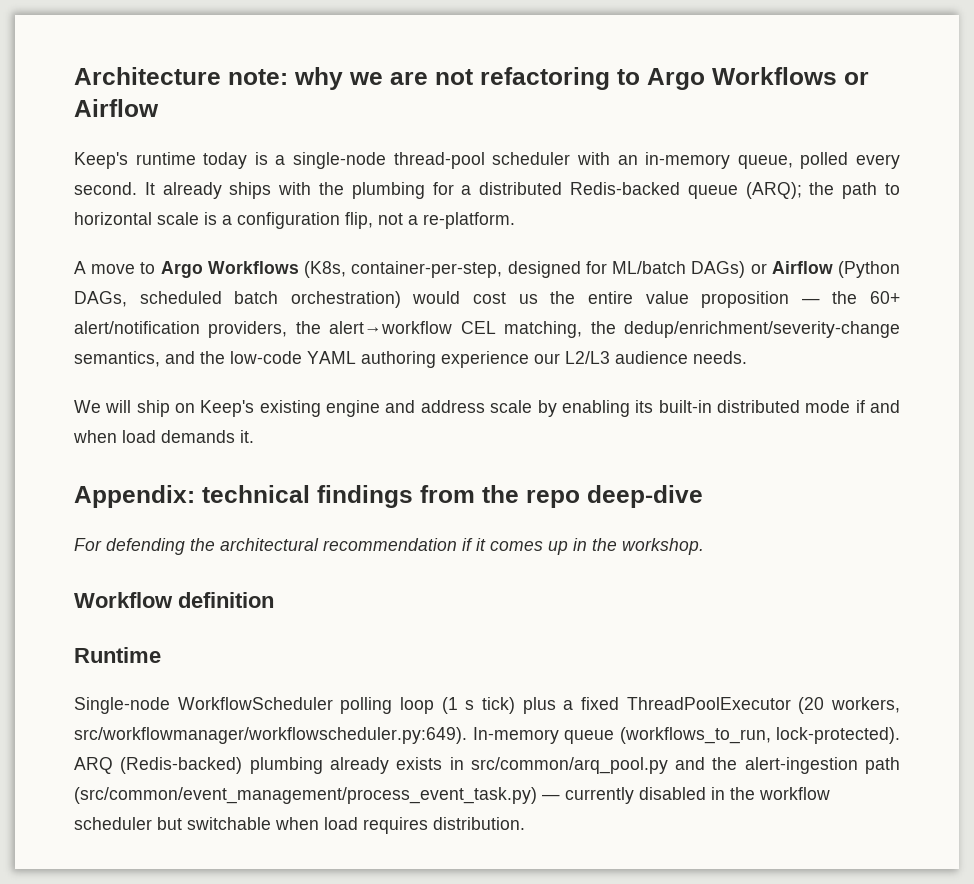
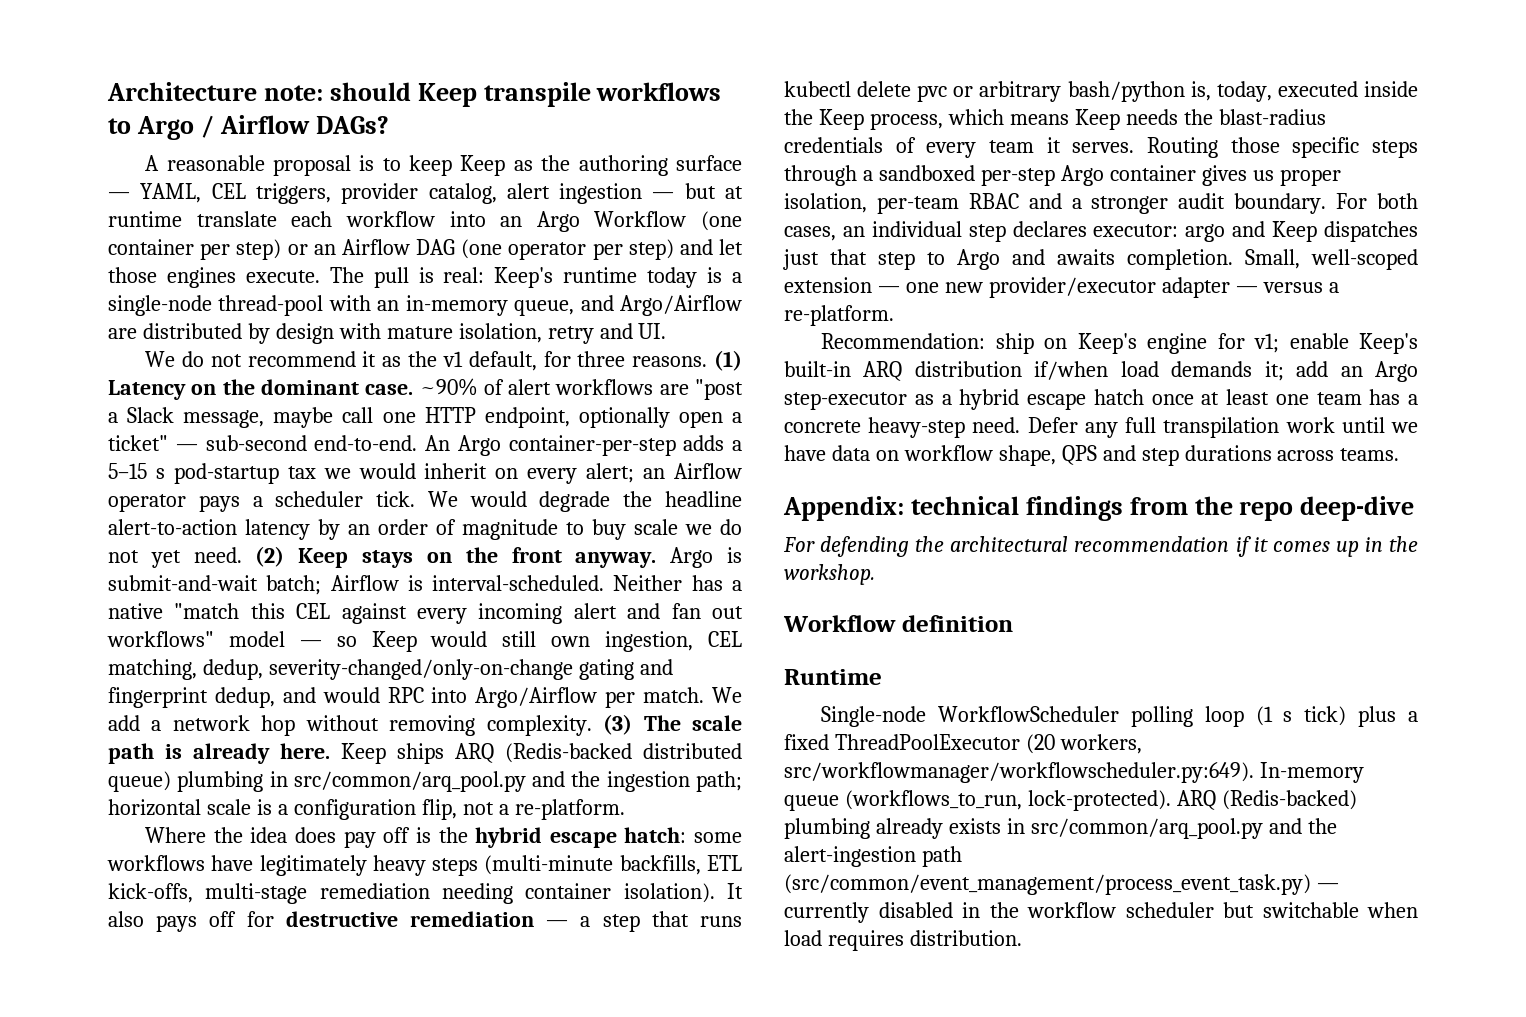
[294,67,869,90] [74,99,159,117] why we are not refactoring to Argo Workflows or Airflow // -> [329,82,722,107] [108,115,389,140] [145,155,742,176] [108,183,743,204] [108,211,742,232] [108,239,743,260] [108,267,485,288] should Keep transpile workflows to Argo / Airflow DAGs? // A reasonable proposal is to keep Keep as the authoring surface — YAML, CEL triggers, provider catalog, alert ingestion — but at runtime translate each workflow into an Argo Workflow (one container per step) or an Airflow DAG (one operator per step) and let those engines execute. The pull is real:
[492,152,571,165] scheduler -> (324, 305) none
[800,152,901,169] [74,182,900,199] polled every second. It already ships with the plumbing for a distributed Redis-backed queue (ARQ); the path to -> [580,295,742,316] [108,323,667,344] [145,350,742,371] [108,378,743,400] [108,407,743,428] [108,435,742,456] [108,463,742,484] [108,491,742,512] [108,519,742,540] [108,546,742,568] [108,575,742,595] [108,603,743,624] [107,631,743,652] [108,659,673,680] [108,687,743,708] [108,714,742,736] [108,743,742,764] [108,771,742,792] and Argo/Airflow are distributed by design with mature isolation, retry and UI. // We do not recommend it as the v1 default, for three reasons. (1) Latency on the dominant case. ~90% of alert workflows are "post a Slack message, maybe call one HTTP endpoint, optionally open a ticket" — sub-second end-to-end. An Argo container-per-step adds a 5–15 s pod-startup tax we would inherit on every alert; an Airflow operator pays a scheduler tick. We would degrade the headline alert-to-action latency by an order of magnitude to buy scale we do not yet need. (2) Keep stays on the front anyway. Argo is submit-and-wait batch; Airflow is interval-scheduled. Neither has a native "match this CEL against every incoming alert and fan out workflows" model — so Keep would still own ingestion, CEL matching, dedup, severity-changed/only-on-change gating and fingerprint dedup, and would RPC into Argo/Airflow per match. We add a network hop without removing complexity. (3) The scale path is already here. Keep ships ARQ (Redis-backed distributed queue) plumbing in src/common/arq_pool.py and the ingestion path;
[74,261,901,278] [74,291,901,308] [74,321,900,338] [74,351,747,368] [74,400,901,417] [73,430,254,443] A move to Argo Workflows (K8s, container-per-step, designed for ML/batch DAGs) or Airflow (Python DAGs, scheduled batch orchestration) would cost us the entire value proposition — the 60+ alert/notification providers, the alert→workflow CEL matching, the dedup/enrichment/severity-change semantics, and the low-code YAML authoring experience our L2/L3 audience needs. // We will ship on Keep's existing engine and address scale by enabling its built-in distributed mode if and when load demands it. -> [145,827,742,848] [107,855,742,876] [108,883,743,904] [108,911,742,932] [784,81,1418,102] [784,109,1326,130] [784,137,1418,158] [784,165,1341,186] [784,193,1418,214] [784,221,1418,242] [783,249,1418,270] [784,277,1339,298] [784,305,894,326] [821,333,1418,354] [784,361,1418,382] [784,389,1418,410] [784,417,1418,438] [784,445,1400,466] Where the idea does pay off is the hybrid escape hatch: some workflows have legitimately heavy steps (multi-minute backfills, ETL kick-offs, multi-stage remediation needing container isolation). It also pays off for destructive remediation — a step that runs kubectl delete pvc or arbitrary bash/python is, today, executed inside the Keep process, which means Keep needs the blast-radius credentials of every team it serves. Routing those specific steps through a sandboxed per-step Argo container gives us proper isolation, per-team RBAC and a stronger audit boundary. For both cases, an individual step declares executor: argo and Keep dispatches just that step to Argo and awaits completion. Small, well-scoped extension — one new provider/executor adapter — versus a re-platform. // Recommendation: ship on Keep's engine for v1; enable Keep's built-in ARQ distribution if/when load demands it; add an Argo step-executor as a hybrid escape hatch once at least one team has a concrete heavy-step need. Defer any full transpilation work until we have data on workflow shape, QPS and step durations across teams.

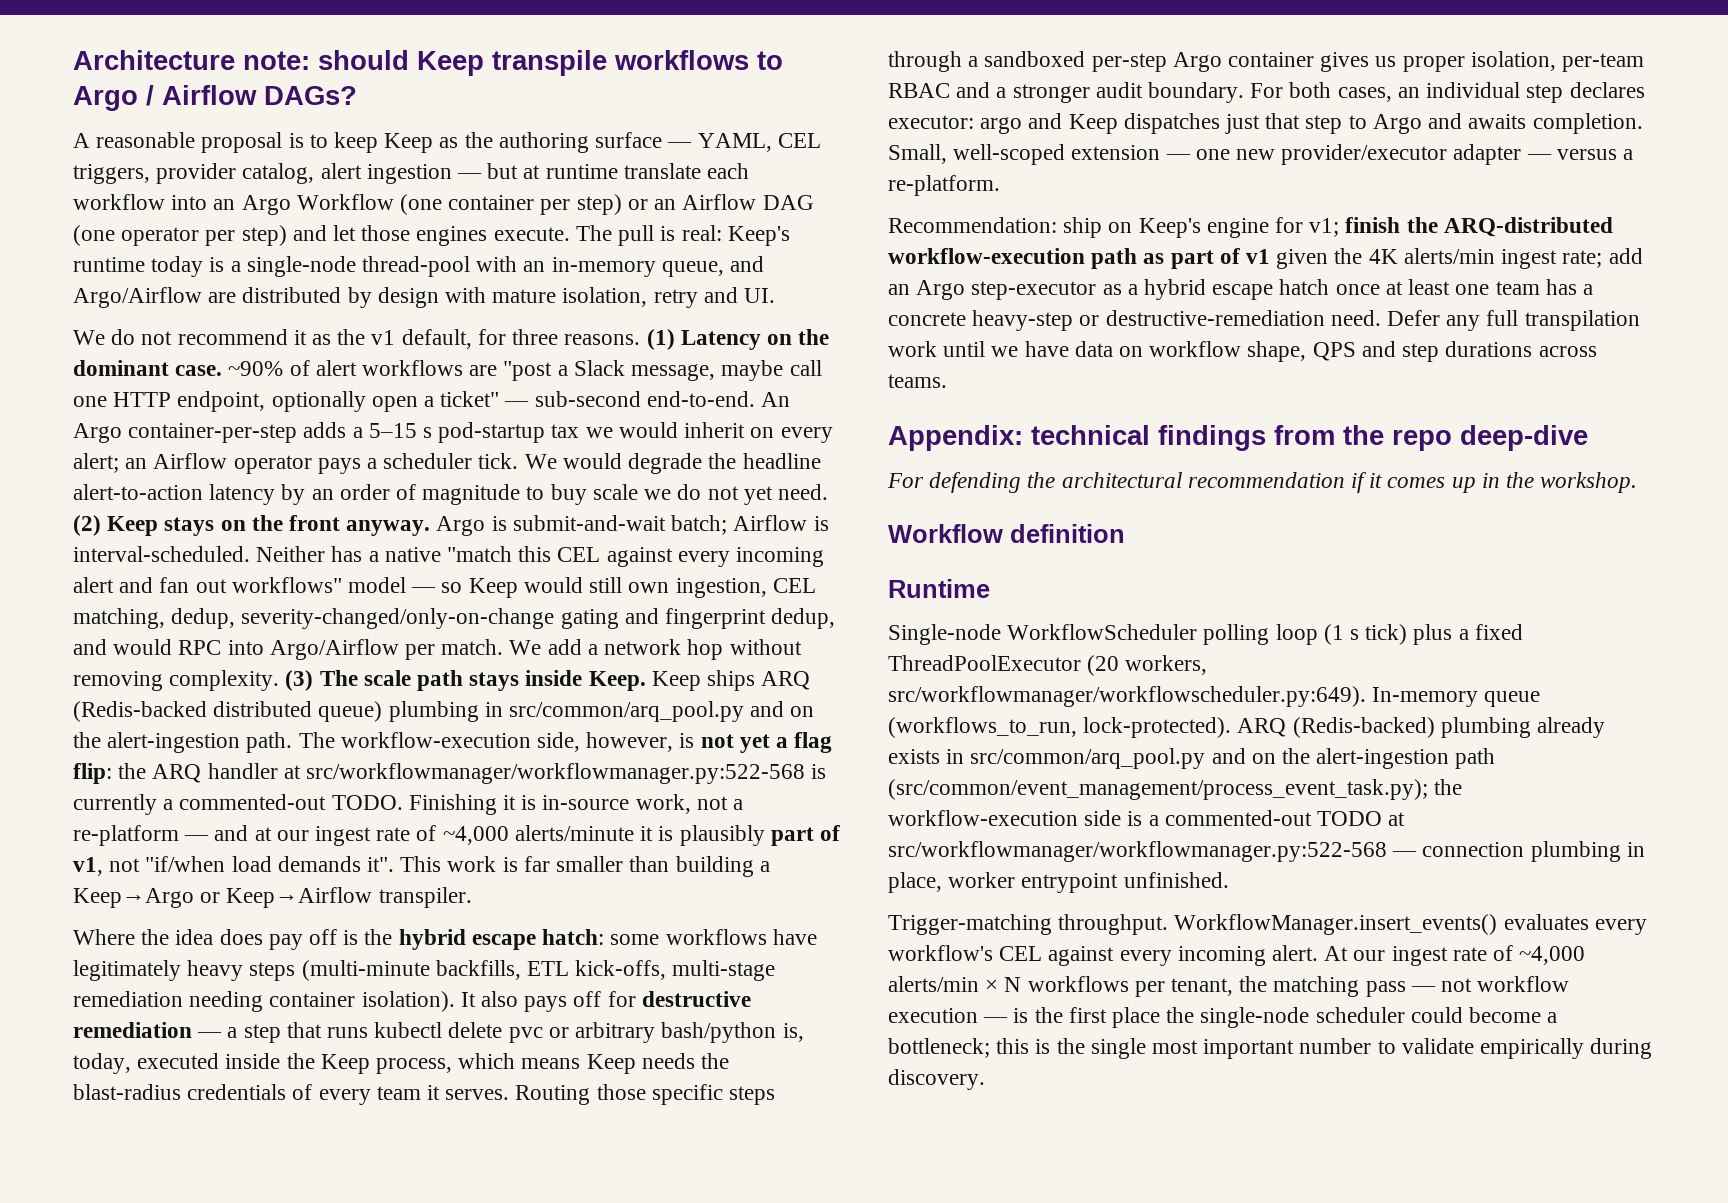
[165,743,330,764] is already here. -> [469,670,646,691] stays inside Keep.
[571,771,742,792] [108,799,625,820] the ingestion path; horizontal scale is a configuration flip, not a re-platform. -> [790,706,815,717] [73,732,833,753] [73,763,827,784] [73,794,744,815] [73,825,840,846] [73,856,770,877] [73,887,472,908] on the alert-ingestion path. The workflow-execution side, however, is not yet a flag flip: the ARQ handler at src/workflowmanager/workflowmanager.py:522-568 is currently a commented-out TODO. Finishing it is in-source work, not a re-platform — and at our ingest rate of ~4,000 alerts/minute it is plausibly part of v1, not "if/when load demands it". This work is far smaller than building a Keep→Argo or Keep→Airflow transpiler.
[1289,333,1418,354] [784,361,1284,381] enable Keep's built-in ARQ distribution if/when load demands it; -> [1345,217,1613,237] [888,248,1603,269] finish the ARQ-distributed workflow-execution path as part of v1 given the 4K alerts/min ingest rate;
(966, 427) none -> [1079,310,1325,326] or destructive-remediation
(1302, 826) none -> [1251,753,1276,764] on
[784,874,1339,895] [784,902,1418,923] [784,930,1022,951] (src/common/event_management/process_event_task.py) — currently disabled in the workflow scheduler but switchable when load requires distribution. -> [888,779,1463,800] [888,810,1406,826] [888,841,1645,862] [888,872,1229,893] [888,914,1647,935] [888,945,1586,966] [888,976,1570,997] [888,1007,1558,1028] [888,1038,1653,1059] [888,1069,985,1090] (src/common/event_management/process_event_task.py); the workflow-execution side is a commented-out TODO at src/workflowmanager/workflowmanager.py:522-568 — connection plumbing in place, worker entrypoint unfinished. // Trigger-matching throughput. WorkflowManager.insert_events() evaluates every workflow's CEL against every incoming alert. At our ingest rate of ~4,000 alerts/min × N workflows per tenant, the matching pass — not workflow execution — is the first place the single-node scheduler could become a bottleneck; this is the single most important number to validate empirically during discovery.

